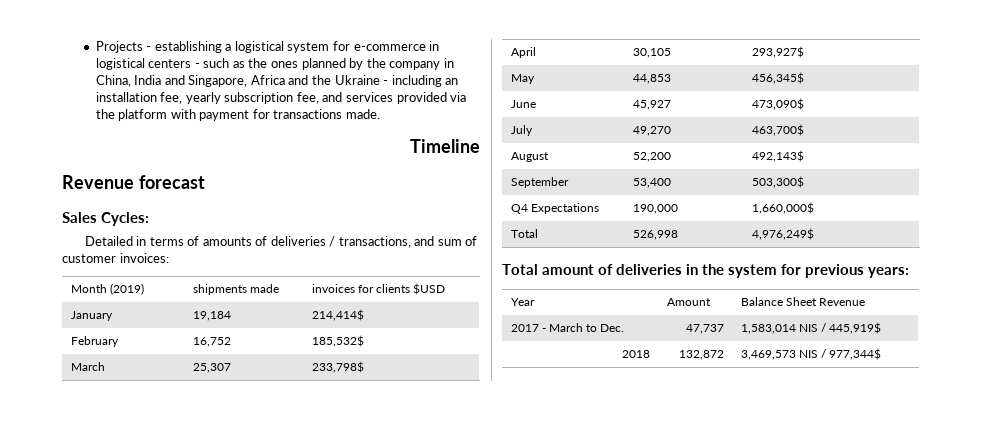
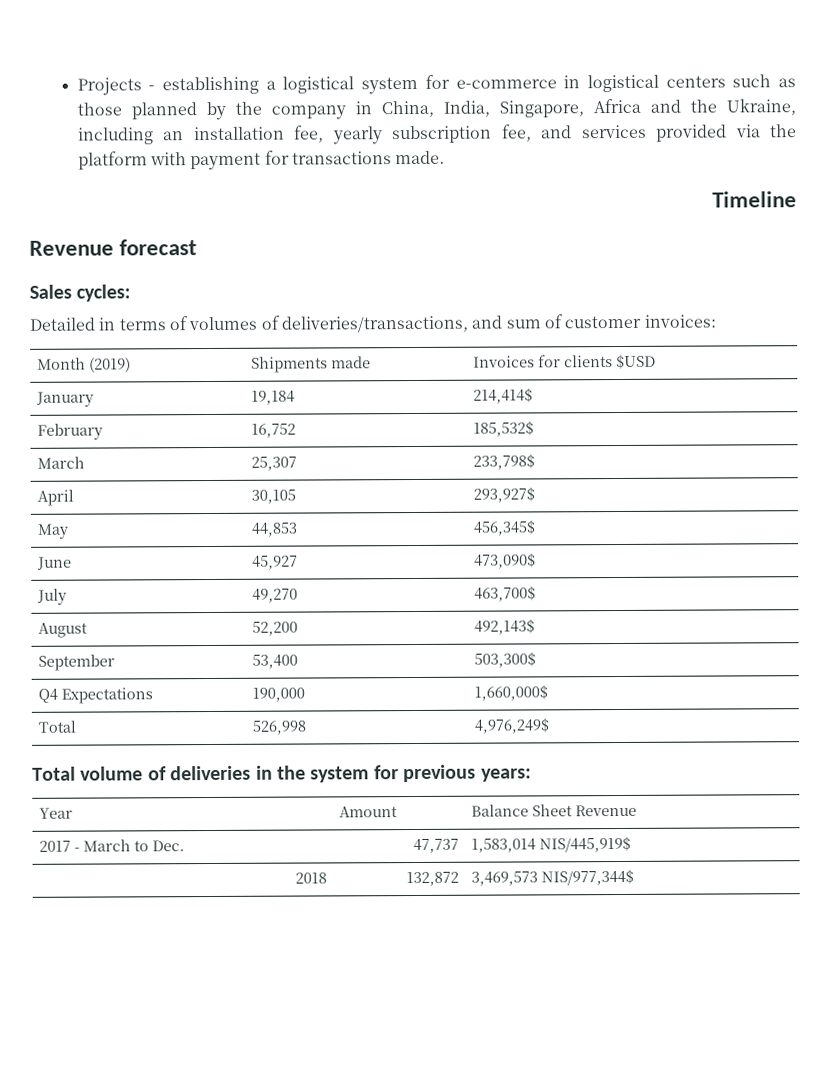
[194,63,200,68] - -> (726, 81) none
[248,58,298,68] the ones -> [76,102,122,116] those
[134,75,185,85] India and -> [442,100,490,117] India,
[334,75,389,85] Ukraine - -> [726,98,797,116] Ukraine,
[101,212,150,226] Cycles: -> [76,284,132,302] cycles:
[202,236,411,248] amounts of deliveries / transactions, -> [188,315,469,333] volumes of deliveries/transactions,
[192,284,247,295] shipments -> [251,356,329,373] Shipments
[311,284,355,293] invoices -> [473,355,536,368] Invoices
[542,264,595,275] amount -> [80,766,144,781] volume
[799,322,882,334] NIS / 445,919$ -> [539,836,632,853] NIS/445,919$
[799,348,882,360] NIS / 977,344$ -> [541,869,635,886] NIS/977,344$

